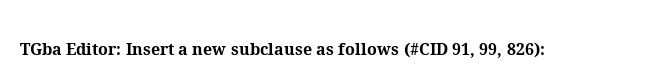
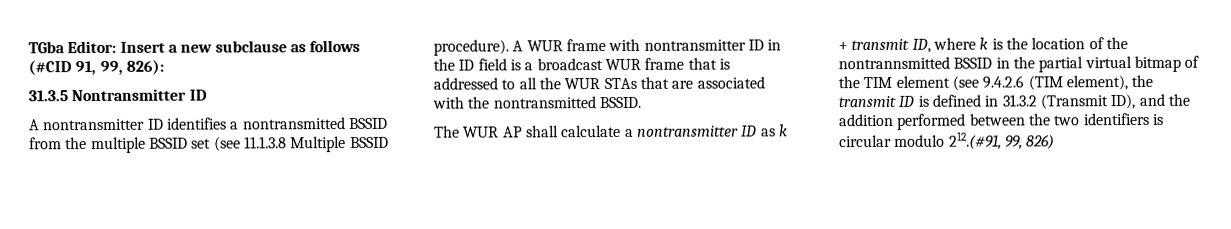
(545, 50) none -> [28,88,207,102] [29,117,388,131] [29,136,389,154] [433,38,782,56] [433,57,730,71] [433,76,765,90] [432,96,641,109] [434,124,788,138] [838,37,1128,53] [838,55,1200,73] [838,74,1154,91] [838,93,1190,110] [839,112,1164,130] [839,131,1056,150] // 31.3.5 Nontransmitter ID // A nontransmitter ID identifies a nontransmitted BSSID from the multiple BSSID set (see 11.1.3.8 Multiple BSSID procedure). A WUR frame with nontransmitter ID in the ID field is a broadcast WUR frame that is addressed to all the WUR STAs that are associated with the nontransmitted BSSID. // The WUR AP shall calculate a nontransmitter ID as k + transmit ID, where k is the location of the nontrannsmitted BSSID in the partial virtual bitmap of the TIM element (see 9.4.2.6 (TIM element), the transmit ID is defined in 31.3.2 (Transmit ID), and the addition performed between the two identifiers is circular modulo 212.(#91, 99, 826)

